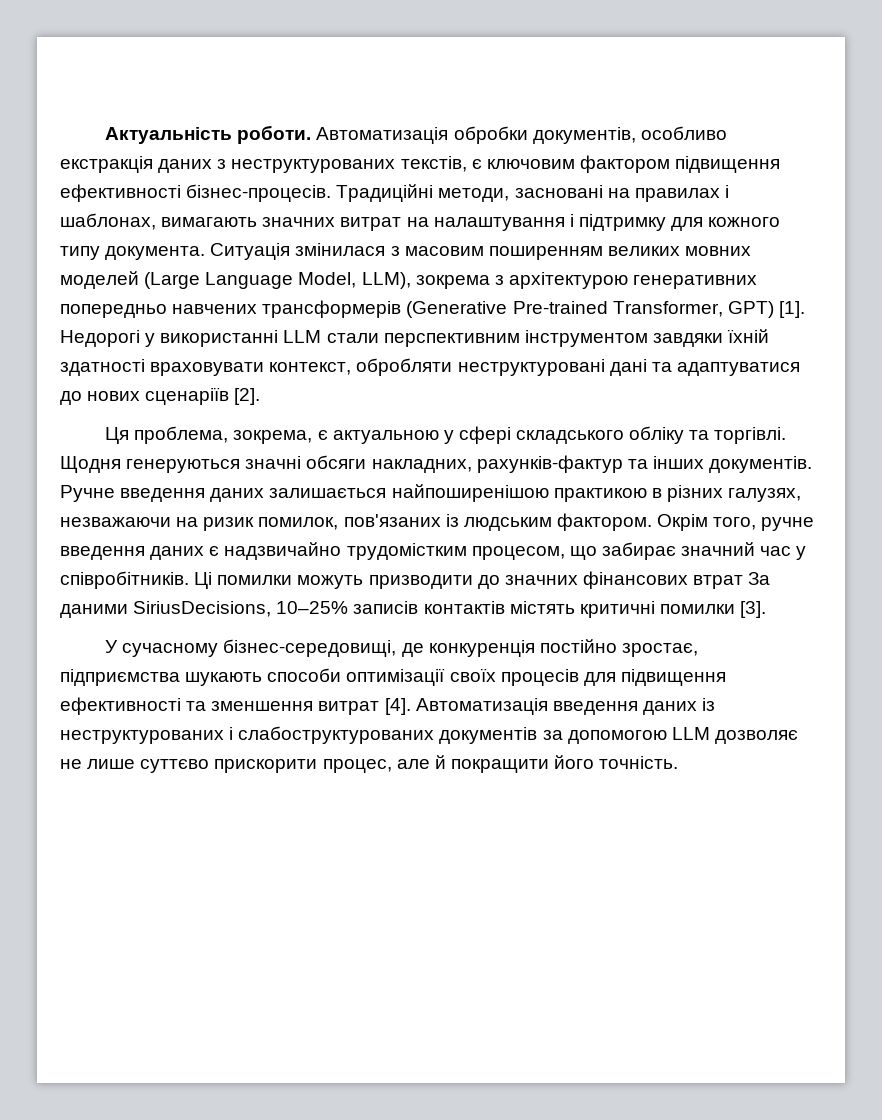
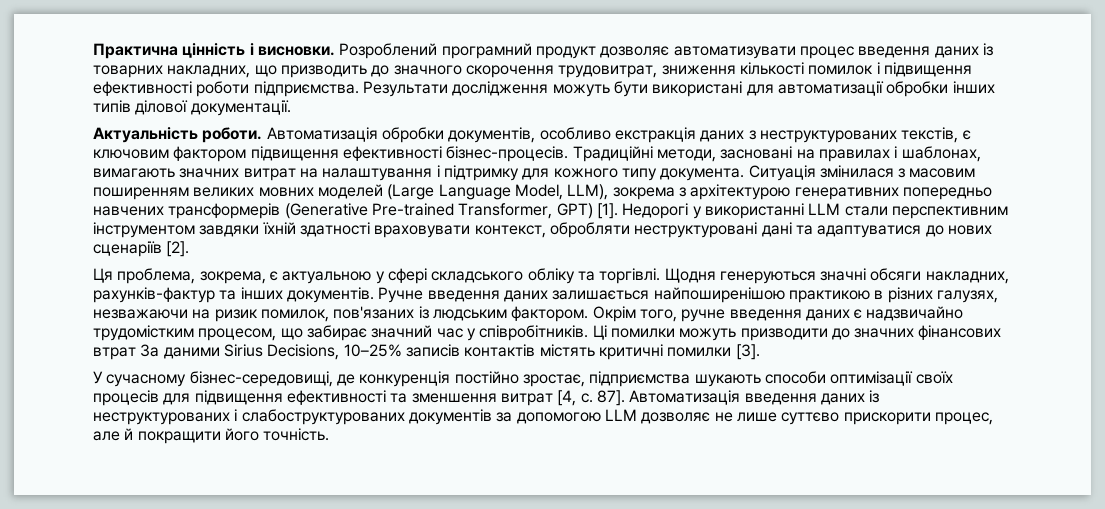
(105, 135) none -> [93,43,993,59] [93,62,972,78] [93,81,995,97] [93,100,291,116] Практична цінність і висновки. Розроблений програмний продукт дозволяє автоматизувати процес введення даних із товарних накладних, що призводить до значного скорочення трудовитрат, зниження кількості помилок і підвищення ефективності роботи підприємства. Результати дослідження можуть бути використані для автоматизації обробки інших типів ділової документації. //
[133,601,272,617] SiriusDecisions, -> [223,344,340,360] Sirius Decisions,
[384,698,411,715] [4]. -> [557,390,625,406] [4, с. 87].

